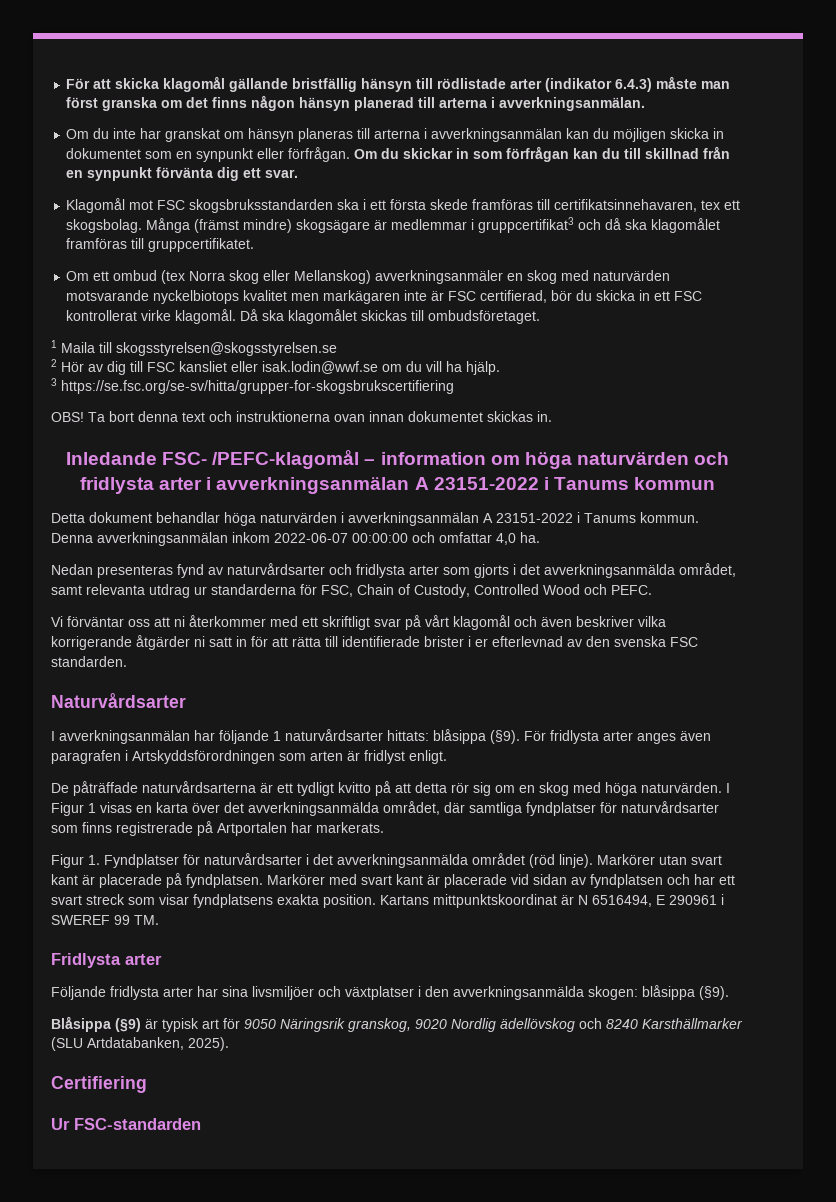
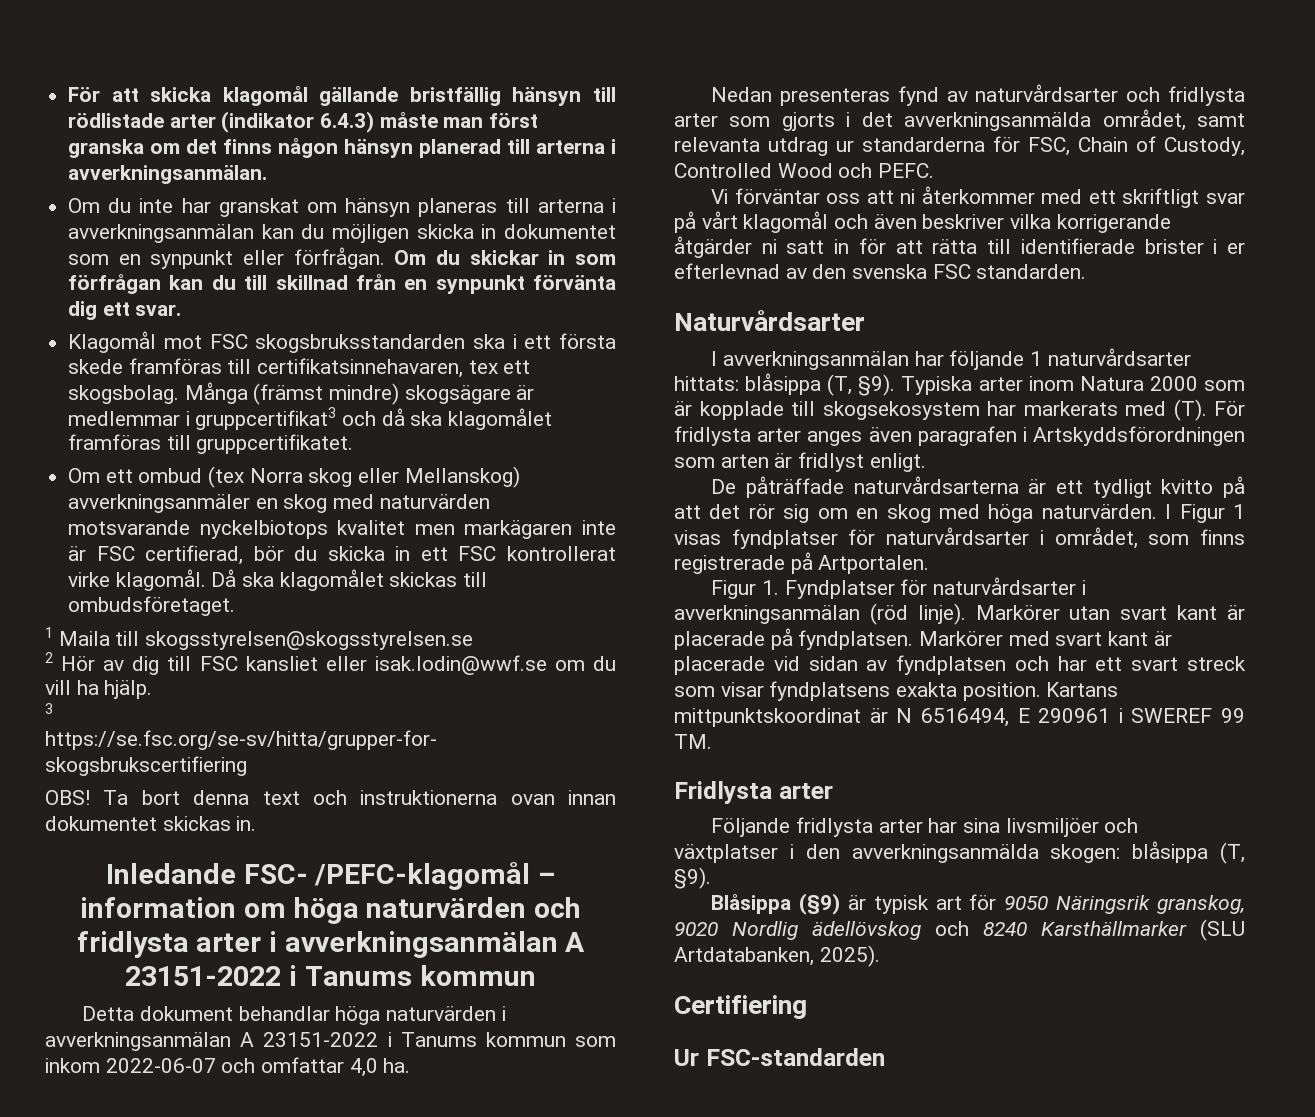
[640,512,699,523] [51,532,228,546] kommun. Denna avverkningsanmälan -> [485,1032,616,1047] kommun som
[352,533,408,543] 00:00:00 -> (216, 1065) none
[490,730,520,744] (§9). -> [827,374,1245,396] [674,399,1207,421] (T, §9). Typiska arter inom Natura 2000 som är kopplade till skogsekosystem har markerats med (T).
[415,782,447,793] detta -> [709,504,741,519] det
[136,801,522,816] en karta över det avverkningsanmälda området, där samtliga -> (721, 537) none
(719, 807) none -> [1039,527,1138,549] i området,
[217,822,384,836] Artportalen har markerats. -> [818,555,930,574] Artportalen.
[313,853,525,868] det avverkningsanmälda området -> [674,605,860,624] avverkningsanmälan
[699,986,729,1000] (§9). -> [1220,842,1245,864] [674,867,711,889] (T, §9).

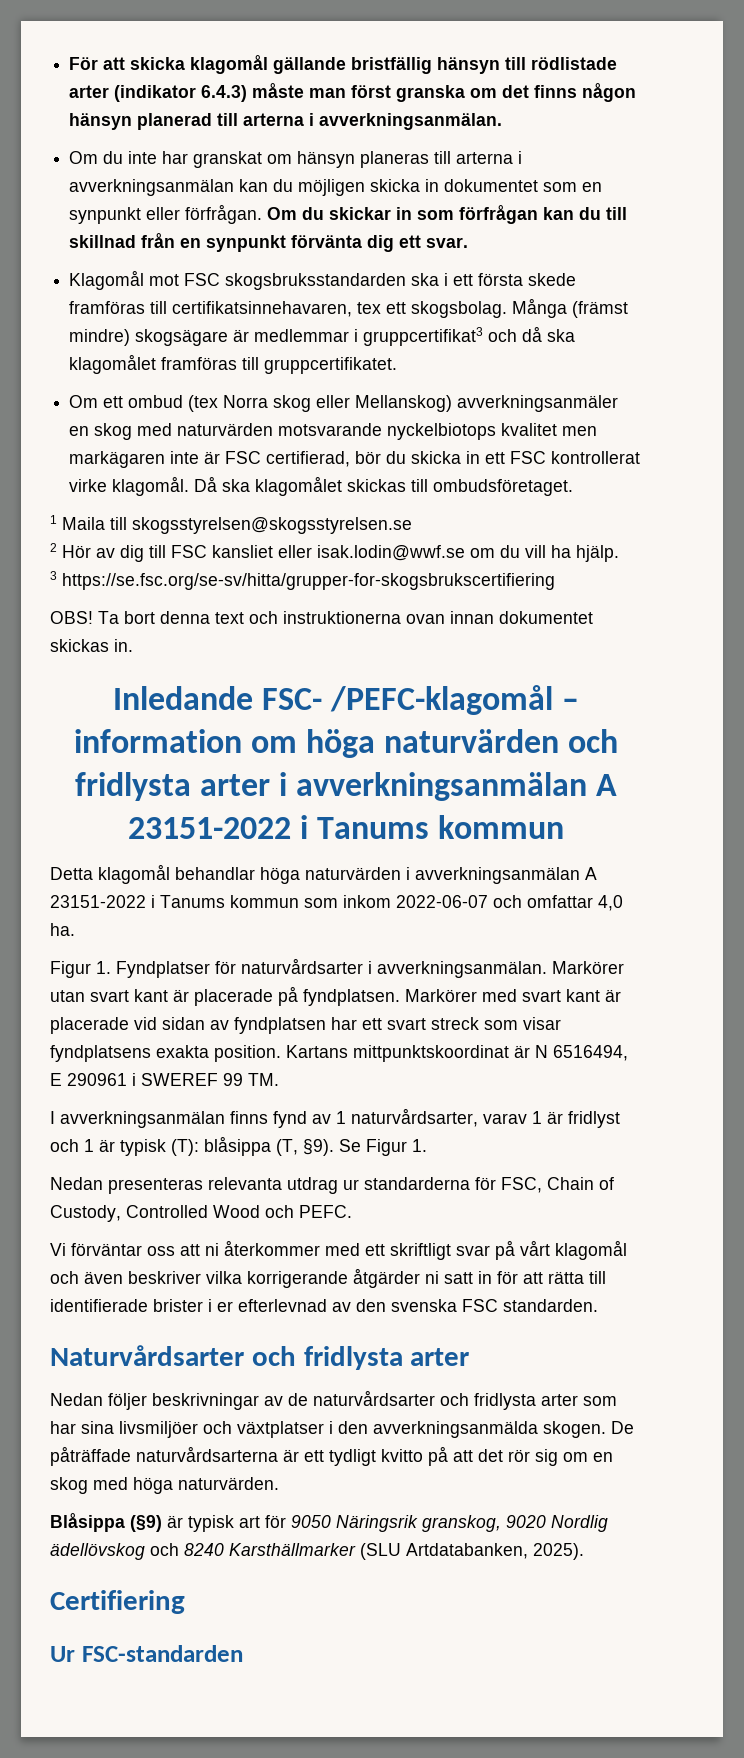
[139,1006,233,1021] dokument -> [98,864,170,884] klagomål
[711,84,1245,106] [674,109,1245,131] Nedan presenteras fynd av naturvårdsarter och fridlysta arter som gjorts i det avverkningsanmälda området, samt -> [50,958,624,978] [50,986,621,1006] [50,1017,561,1034] [50,1045,628,1062] [50,1073,279,1086] [50,1108,620,1128] [50,1136,427,1156] [50,1177,203,1194] Figur 1. Fyndplatser för naturvårdsarter i avverkningsanmälan. Markörer utan svart kant är placerade på fyndplatsen. Markörer med svart kant är placerade vid sidan av fyndplatsen har ett svart streck som visar fyndplatsens exakta position. Kartans mittpunktskoordinat är N 6516494, E 290961 i SWEREF 99 TM. // I avverkningsanmälan finns fynd av 1 naturvårdsarter, varav 1 är fridlyst och 1 är typisk (T): blåsippa (T, §9). Se Figur 1. // Nedan presenteras
[711,348,1191,370] [674,373,1245,396] [674,399,1245,421] [674,426,1245,446] [674,452,926,472] // I avverkningsanmälan har följande 1 naturvårdsarter hittats: blåsippa (T, §9). Typiska arter inom Natura 2000 som är kopplade till skogsekosystem har markerats med (T). För fridlysta arter anges även paragrafen i Artskyddsförordningen som arten är fridlyst enligt. // -> [251,1346,470,1370] [50,1390,617,1410] [50,1421,606,1438] och fridlysta arter // Nedan följer beskrivningar av de naturvårdsarter och fridlysta arter som har sina livsmiljöer och växtplatser i den avverkningsanmälda skogen.
[1165,504,1245,523] [674,527,1245,549] [674,552,930,574] [711,577,1086,599] [674,603,1245,625] [674,628,1172,650] [674,655,1246,675] [674,681,1119,701] [674,708,1245,727] [674,734,712,749] [674,781,833,804] [711,817,1139,837] [674,841,1245,864] [674,867,711,889] I Figur 1 visas fyndplatser för naturvårdsarter i området, som finns registrerade på Artportalen. // Figur 1. Fyndplatser för naturvårdsarter i avverkningsanmälan (röd linje). Markörer utan svart kant är placerade på fyndplatsen. Markörer med svart kant är placerade vid sidan av fyndplatsen och har ett svart streck som visar fyndplatsens exakta position. Kartans mittpunktskoordinat är N 6516494, E 290961 i SWEREF 99 TM. // Fridlysta arter // Följande fridlysta arter har sina livsmiljöer och växtplatser i den avverkningsanmälda skogen: blåsippa (T, §9). -> (279, 1483) none

